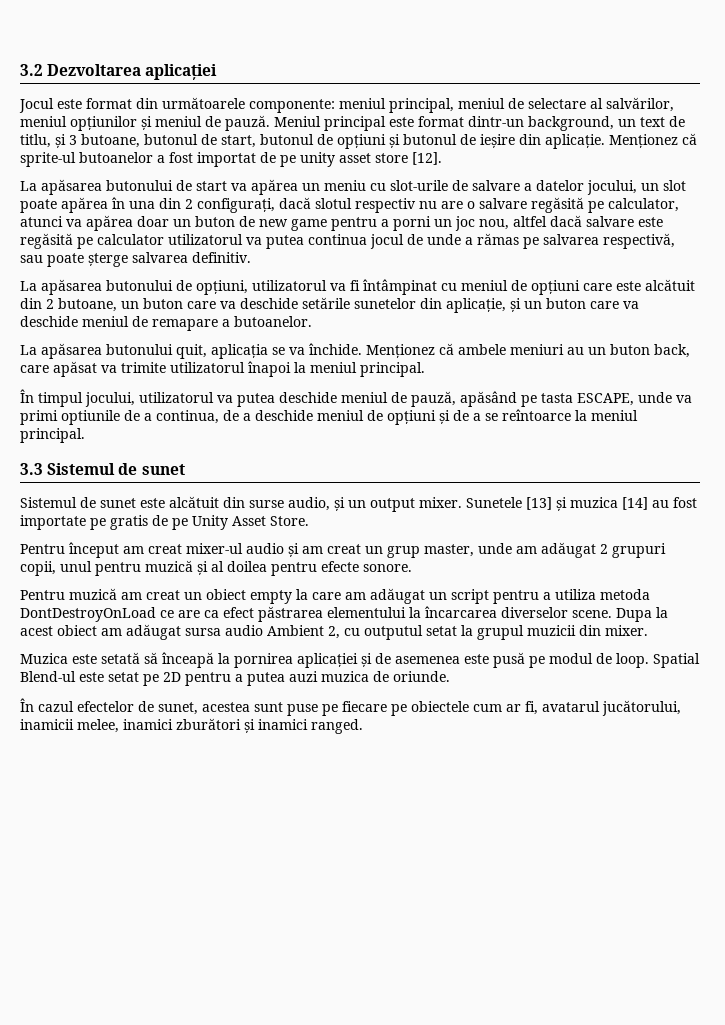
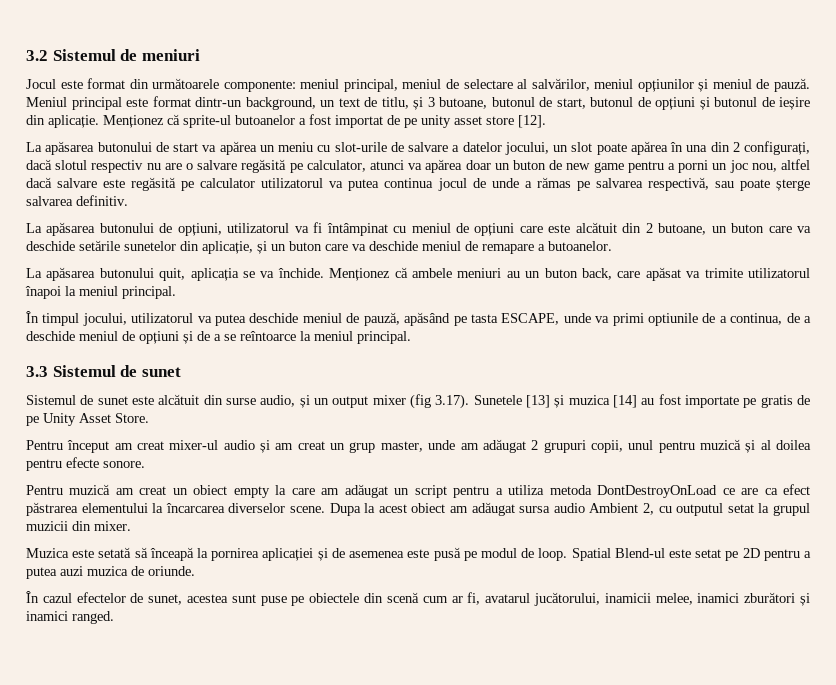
[47,64,218,80] Dezvoltarea aplicației -> [52,49,200,61] Sistemul de meniuri
[419,497,462,508] mixer. -> [372,394,470,409] mixer (fig 3.17).
[342,701,469,716] fiecare pe obiectele -> [309,592,419,603] obiectele din scenă

